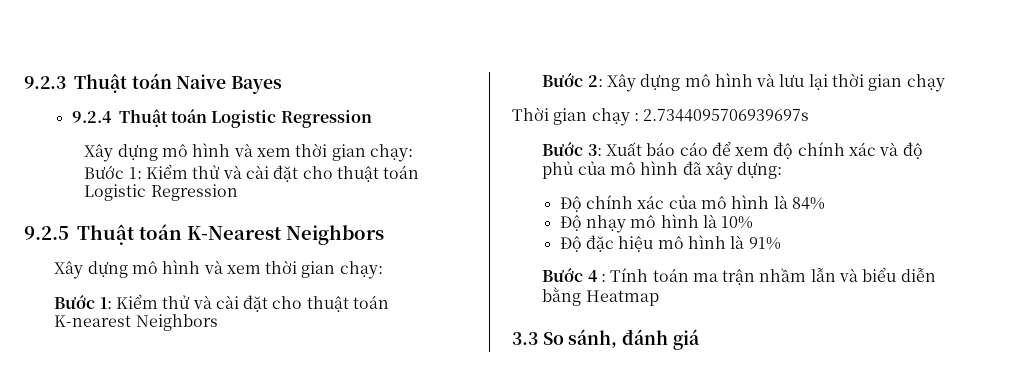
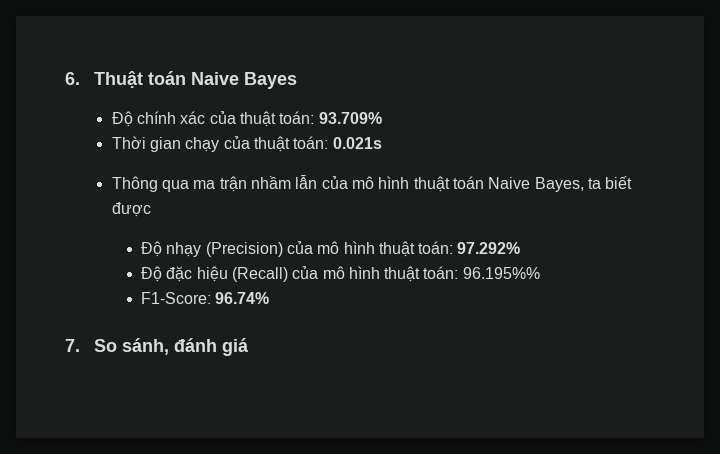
[24,76,66,89] 9.2.3 -> [65,72,80,85] 6.
[71,109,372,128] [84,143,414,162] [84,164,420,182] [84,184,238,201] [24,224,384,245] [54,260,383,279] [54,294,390,312] [54,314,218,331] [542,73,945,92] [512,107,810,126] [542,141,923,159] [542,161,783,180] [559,195,826,212] [559,214,754,233] [559,235,781,252] [542,267,936,285] [542,287,659,306] [512,332,538,345] 9.2.4 Thuật toán Logistic Regression // Xây dựng mô hình và xem thời gian chạy: // Bước 1: Kiểm thử và cài đặt cho thuật toán Logistic Regression // 9.2.5 Thuật toán K-Nearest Neighbors // Xây dựng mô hình và xem thời gian chạy: // Bước 1: Kiểm thử và cài đặt cho thuật toán K-nearest Neighbors // Bước 2: Xây dựng mô hình và lưu lại thời gian chạy // Thời gian chạy : 2.7344095706939697s // Bước 3: Xuất báo cáo để xem độ chính xác và độ phủ của mô hình đã xây dựng: // Độ chính xác của mô hình là 84% // Độ nhạy mô hình là 10% // Độ đặc hiệu mô hình là 91% // Bước 4 : Tính toán ma trận nhầm lẫn và biểu diễn bằng Heatmap // 3.3 -> [111,111,382,127] [111,136,382,152] [111,175,633,192] [111,202,151,217] [140,241,521,257] [140,266,540,282] [140,292,270,304] [65,339,80,352] Độ chính xác của thuật toán: 93.709% // Thời gian chạy của thuật toán: 0.021s // Thông qua ma trận nhầm lẫn của mô hình thuật toán Naive Bayes, ta biết được // Độ nhạy (Precision) của mô hình thuật toán: 97.292% // Độ đặc hiệu (Recall) của mô hình thuật toán: 96.195%% // F1-Score: 96.74% // 7.

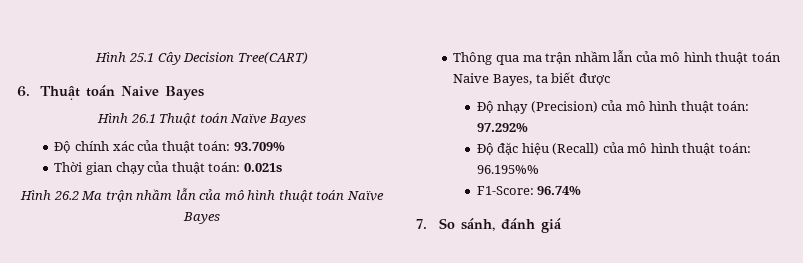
(65, 78) none -> [95,52,308,65] Hình 25.1 Cây Decision Tree(CART) //
(298, 80) none -> [97,113,306,126] // Hình 26.1 Thuật toán Naïve Bayes
(382, 143) none -> [20,188,384,202] [183,212,220,224] // Hình 26.2 Ma trận nhầm lẫn của mô hình thuật toán Naïve Bayes

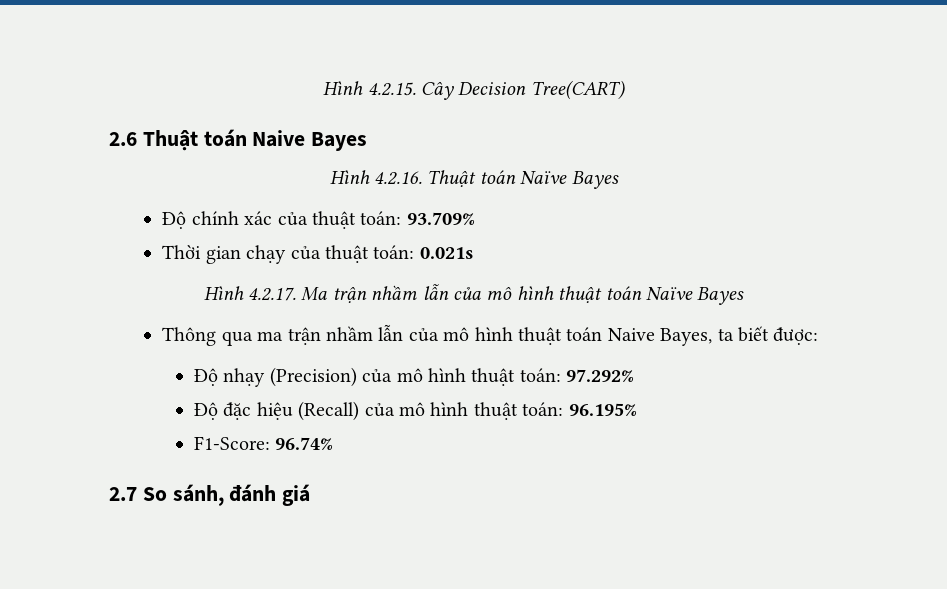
[95,52,154,62] Hình 25.1 -> [323,81,416,96] Hình 4.2.15.
[17,86,30,97] 6. -> [109,132,137,146] 2.6
[130,114,156,123] 26.1 -> [373,171,422,185] 4.2.16.
[53,191,79,200] 26.2 -> [248,287,296,301] 4.2.17.
[578,73,610,85] được -> [773,327,819,345] được:
[476,165,539,174] 96.195%% -> [568,403,637,416] 96.195%
[416,219,427,229] 7. -> [109,487,137,501] 2.7

